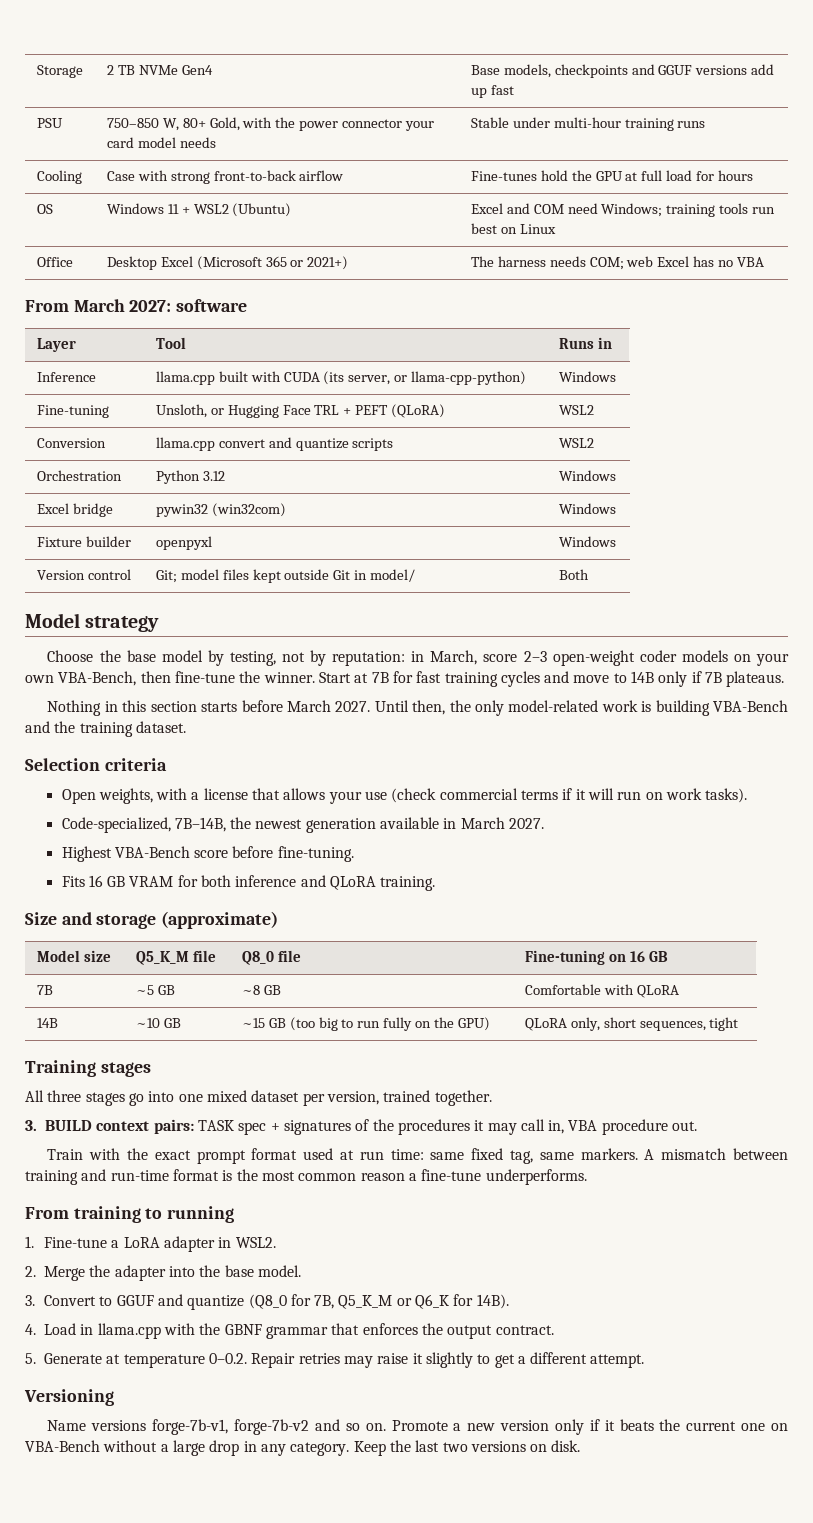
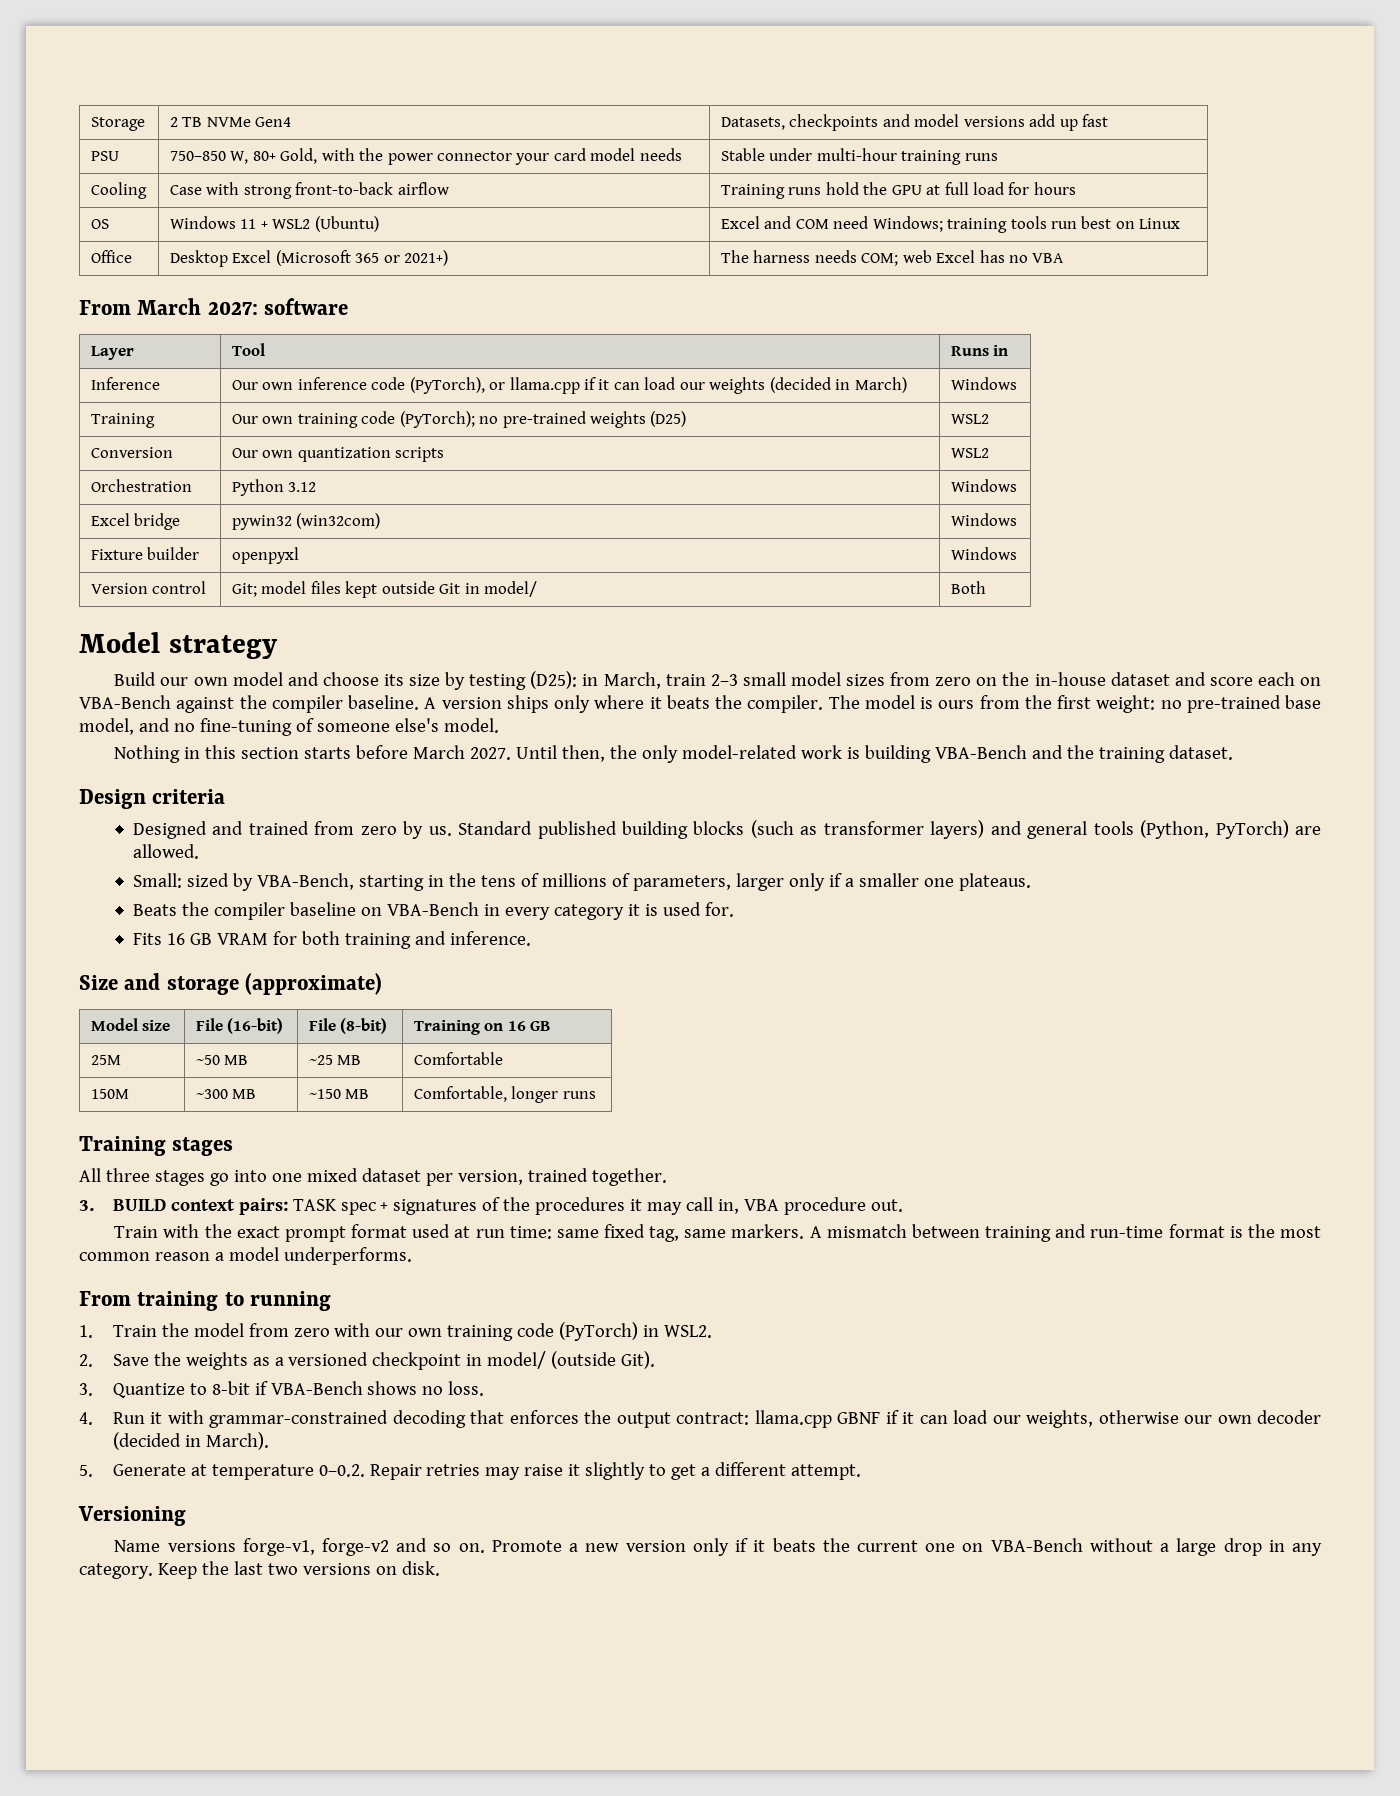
[470,64,551,78] Base models, -> [720,117,785,130] Datasets,
[658,65,693,75] GGUF -> [914,114,960,127] model
[470,171,537,181] Fine-tunes -> [720,184,822,199] Training runs
[155,371,527,385] [558,371,616,382] [36,405,109,418] [155,404,446,418] [558,405,594,415] [36,438,106,448] [155,437,349,451] llama.cpp built with CUDA (its server, or llama-cpp-python) | Windows // Fine-tuning | Unsloth, or Hugging Face TRL + PEFT (QLoRA) | WSL2 // Conversion | llama.cpp convert and quantize -> [231,377,907,394] [950,377,1017,390] [90,413,155,428] [231,411,687,428] [950,414,989,424] [90,447,173,458] [231,447,391,462] Our own inference code (PyTorch), or llama.cpp if it can load our weights (decided in March) | Windows // Training | Our own training code (PyTorch); no pre-trained weights (D25) | WSL2 // Conversion | Our own quantization
[47,650,790,666] [25,671,785,687] Choose the base model by testing, not by reputation: in March, score 2–3 open-weight coder models on your own VBA-Bench, then fine-tune the winner. Start at 7B for fast training cycles and move to 14B only if 7B plateaus. -> [114,671,1321,690] [79,695,1321,713] [79,718,499,736] Build our own model and choose its size by testing (D25): in March, train 2–3 small model sizes from zero on the in-house dataset and score each on VBA-Bench against the compiler baseline. A version ships only where it beats the compiler. The model is ours from the first weight: no pre-trained base model, and no fine-tuning of someone else's model.
[25,758,100,771] Selection -> [79,789,146,809] Design
[61,788,748,804] [61,817,545,833] [61,846,354,862] Open weights, with a license that allows your use (check commercial terms if it will run on work tasks). // Code-specialized, 7B–14B, the newest generation available in March 2027. // Highest VBA-Bench score before fine-tuning. -> [132,820,1321,839] [132,844,199,859] [132,873,1031,891] [132,902,734,920] Designed and trained from zero by us. Standard published building blocks (such as transformer layers) and general tools (Python, PyTorch) are allowed. // Small: sized by VBA-Bench, starting in the tens of millions of parameters, larger only if a smaller one plateaus. // Beats the compiler baseline on VBA-Bench in every category it is used for.
[235,875,436,891] inference and QLoRA training. -> [344,931,531,949] training and inference.
[135,950,216,965] [241,950,301,965] [524,950,668,965] [36,985,53,995] [135,985,175,995] [241,985,281,995] [524,984,679,998] [36,1018,58,1028] [135,1018,181,1028] [241,1017,490,1031] [524,1017,739,1031] Q5_K_M file | Q8_0 file | Fine-tuning on 16 GB // 7B | ~5 GB | ~8 GB | Comfortable with QLoRA // 14B | ~10 GB | ~15 GB (too big to run fully on the GPU) | QLoRA only, short sequences, tight -> [195,1018,284,1034] [308,1018,388,1034] [413,1020,552,1035] [90,1055,121,1065] [195,1055,249,1065] [308,1055,362,1065] [413,1052,503,1065] [90,1089,129,1099] [195,1089,257,1099] [308,1089,370,1099] [413,1086,596,1103] File (16-bit) | File (8-bit) | Training on 16 GB // 25M | ~50 MB | ~25 MB | Comfortable // 150M | ~300 MB | ~150 MB | Comfortable, longer runs
[421,1169,482,1181] fine-tune -> [228,1247,279,1261] model
[43,1236,276,1252] [25,1265,301,1281] [25,1294,509,1310] [25,1323,554,1339] Fine-tune a LoRA adapter in WSL2. // 2. Merge the adapter into the base model. // 3. Convert to GGUF and quantize (Q8_0 for 7B, Q5_K_M or Q6_K for 14B). // 4. Load in llama.cpp with the GBNF grammar that enforces the output contract. -> [112,1322,713,1341] [79,1351,656,1370] [79,1381,485,1398] [79,1410,1322,1428] [112,1432,269,1450] Train the model from zero with our own training code (PyTorch) in WSL2. // 2. Save the weights as a versioned checkpoint in model/ (outside Git). // 3. Quantize to 8-bit if VBA-Bench shows no loss. // 4. Run it with grammar-constrained decoding that enforces the output contract: llama.cpp GBNF if it can load our weights, otherwise our own decoder (decided in March).
[152,1419,310,1435] forge-7b-v1, forge-7b-v2 -> [242,1538,389,1556] forge-v1, forge-v2

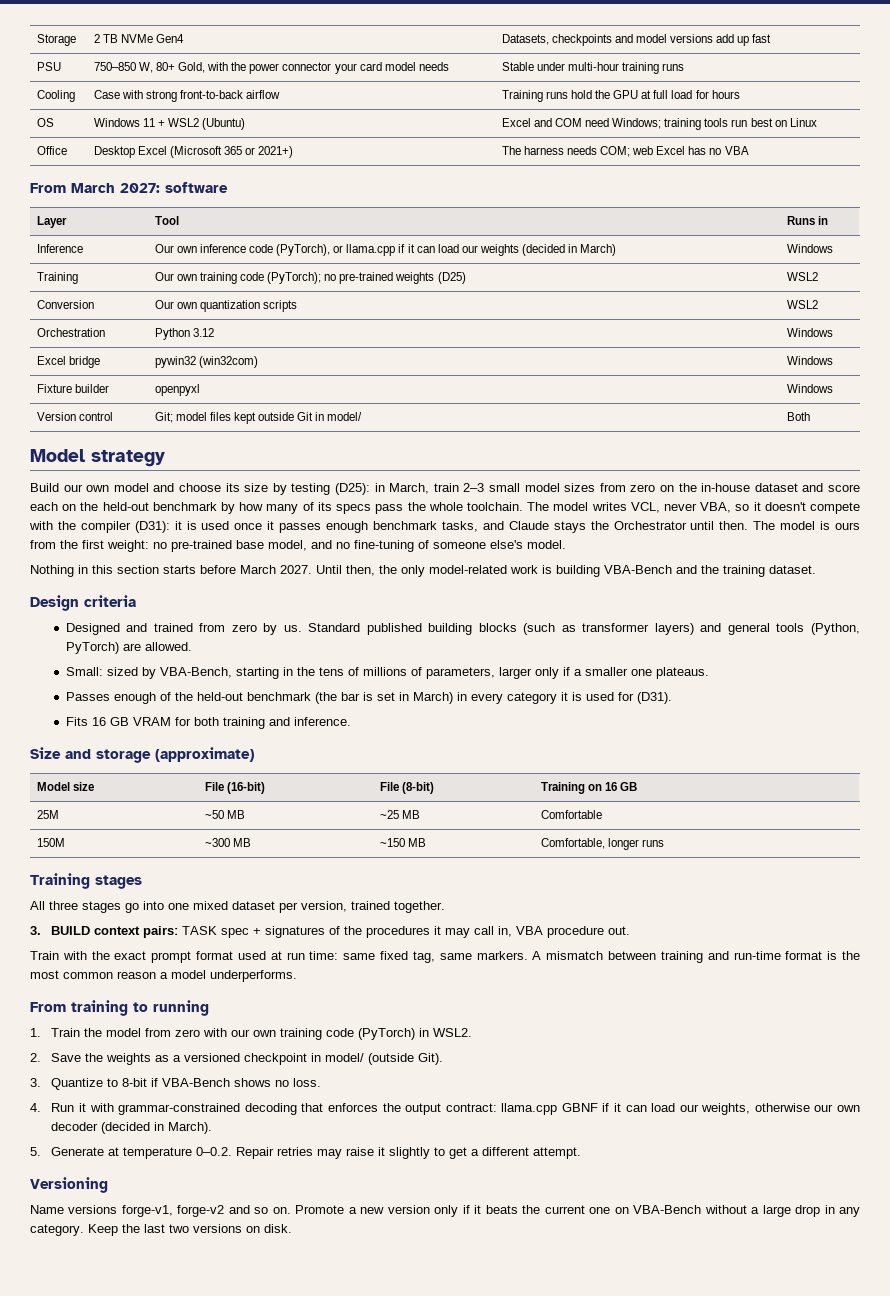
[79,695,824,713] VBA-Bench against the compiler baseline. A version ships only where it beats the compiler. -> [80,502,861,514] [29,521,749,533] the held-out benchmark by how many of its specs pass the whole toolchain. The model writes VCL, never VBA, so it doesn't compete with the compiler (D31): it is used once it passes enough benchmark tasks, and Claude stays the Orchestrator until then.
[132,902,479,920] Beats the compiler baseline on VBA-Bench -> [65,692,453,704] Passes enough of the held-out benchmark (the bar is set in March)
[704,902,734,917] for. -> [617,692,672,704] for (D31).

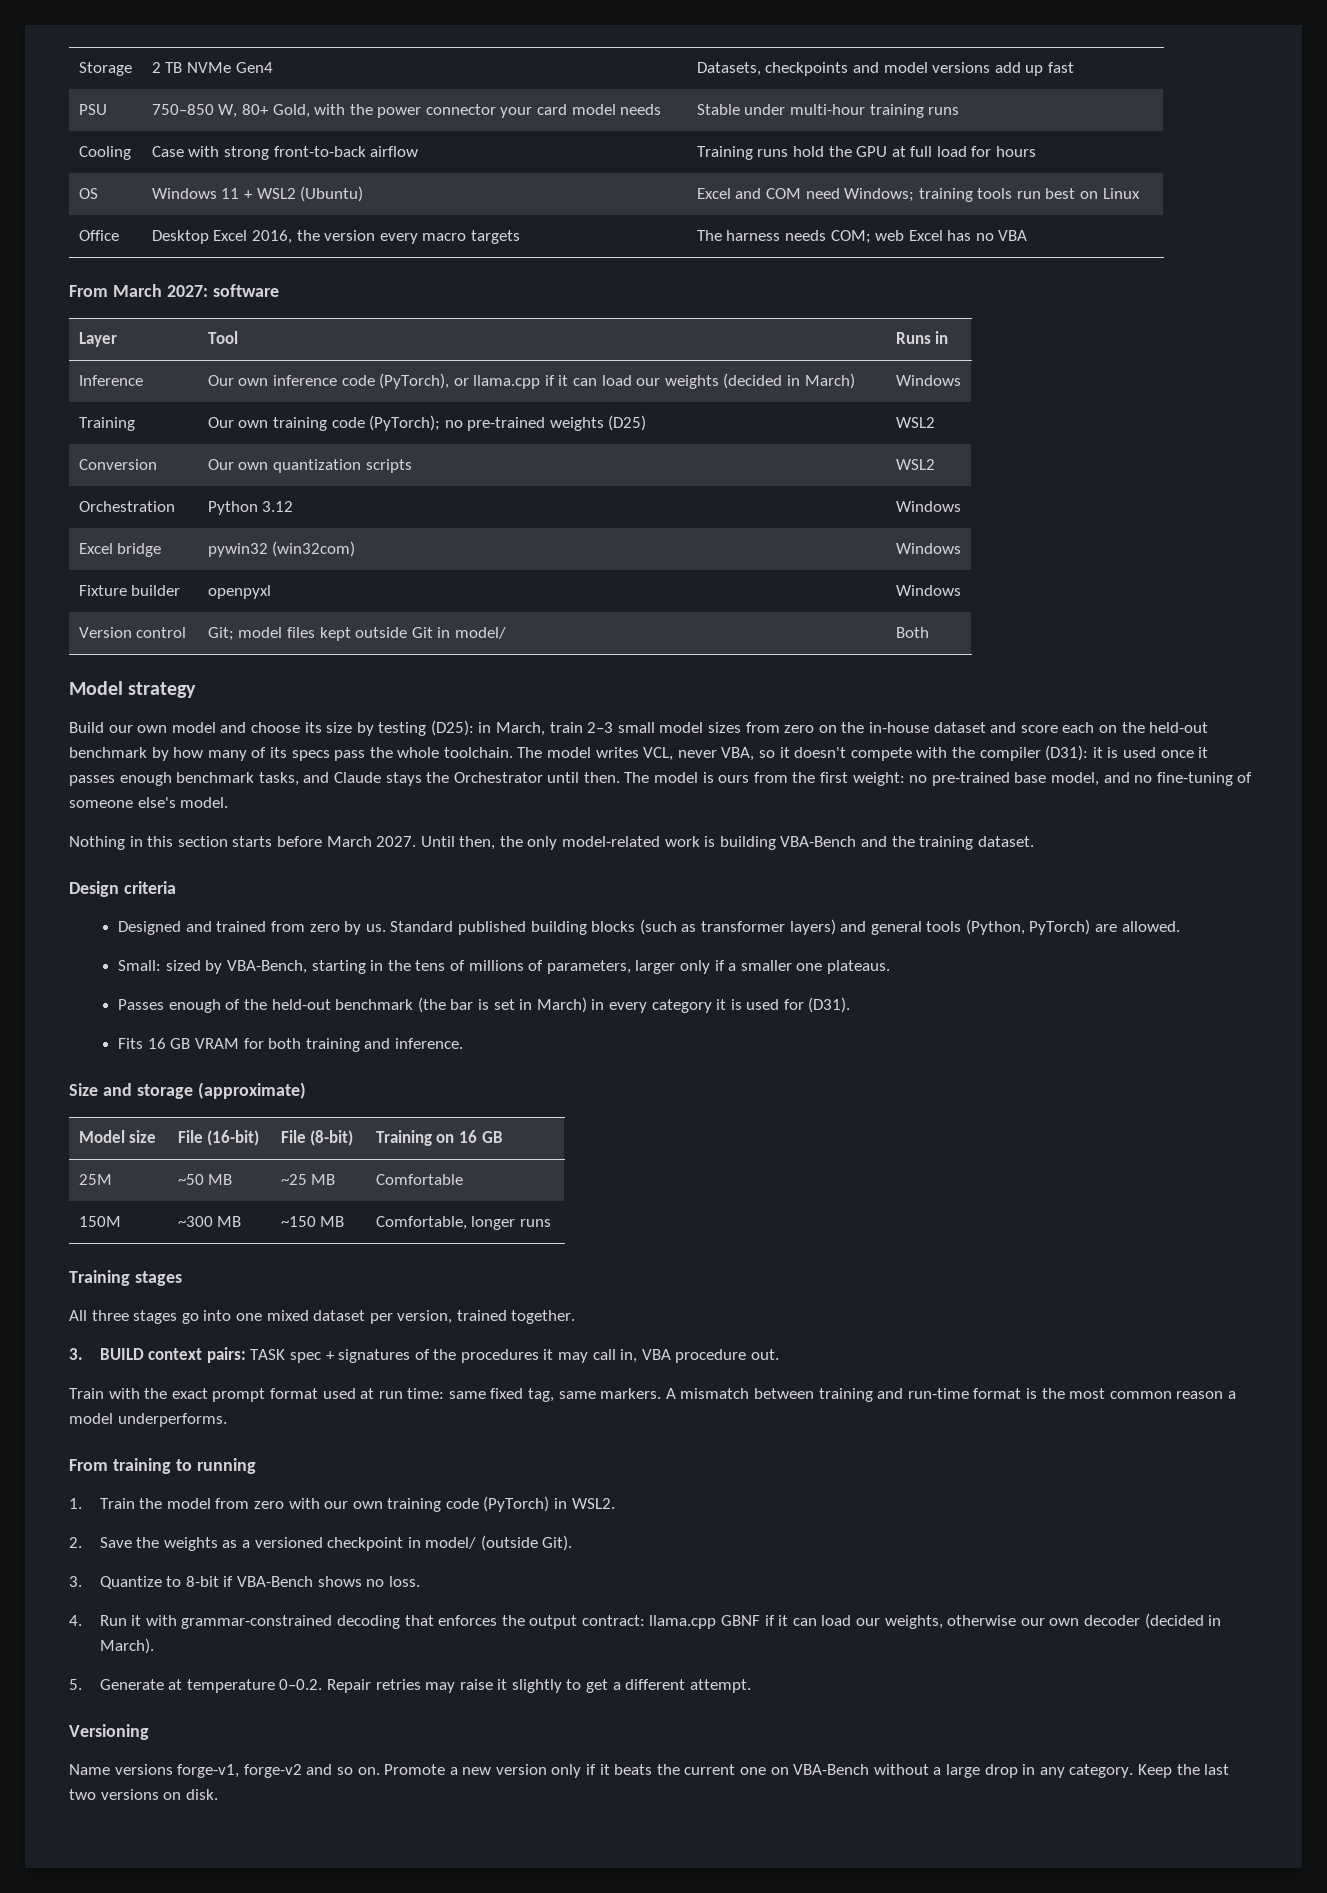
[169,146,294,158] (Microsoft 365 or 2021+) -> [251,230,520,244] 2016, the version every macro targets

